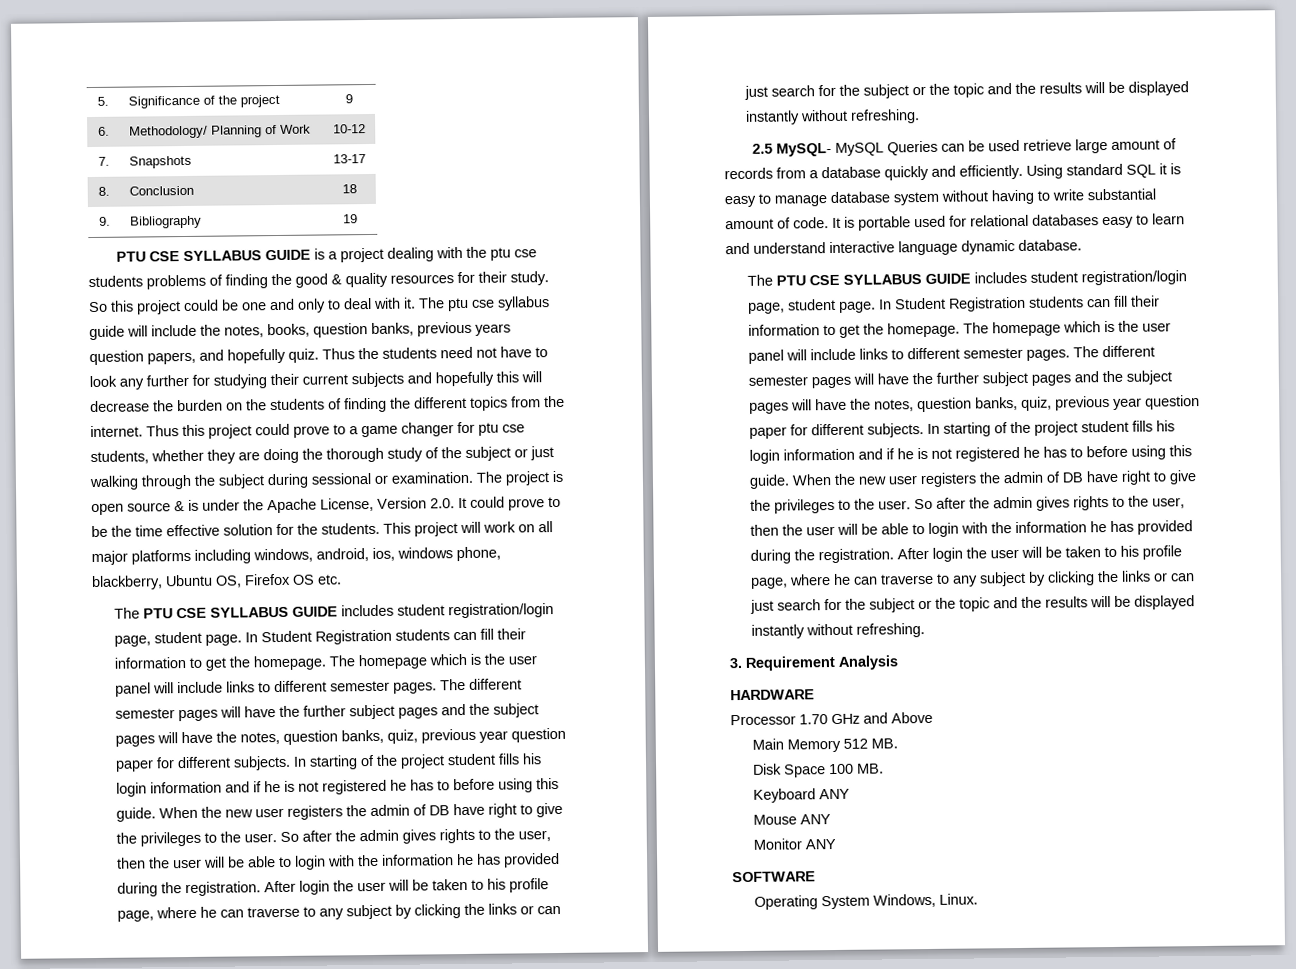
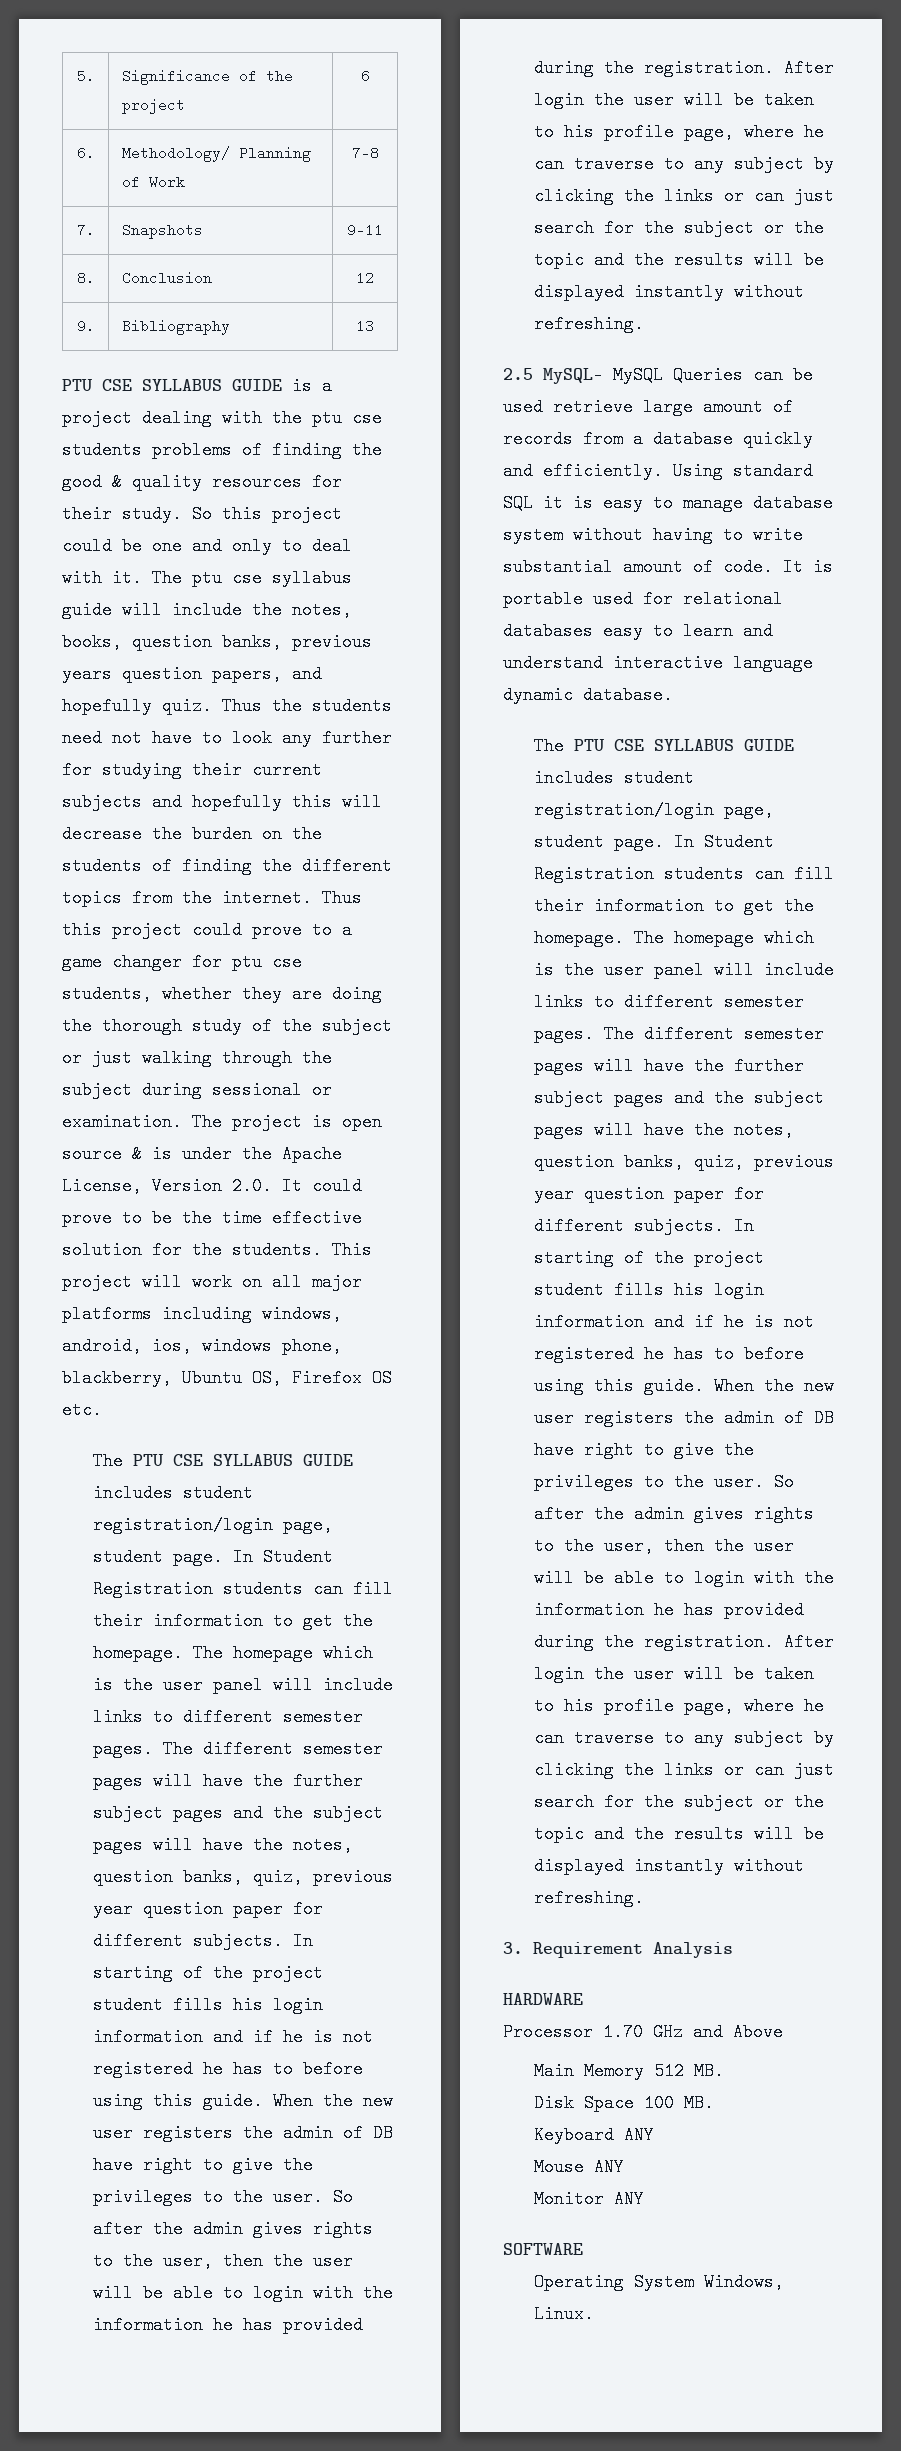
[344,94,353,104] 9 -> [360,69,370,83] 6
[333,124,366,134] 10-12 -> [351,146,379,160] 7-8
[333,154,366,164] 13-17 -> [347,223,383,237] 9-11
[342,184,357,194] 18 -> [356,271,374,285] 12
[343,214,358,224] 19 -> [356,319,374,333] 13

